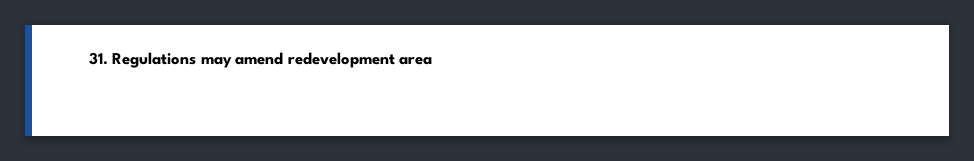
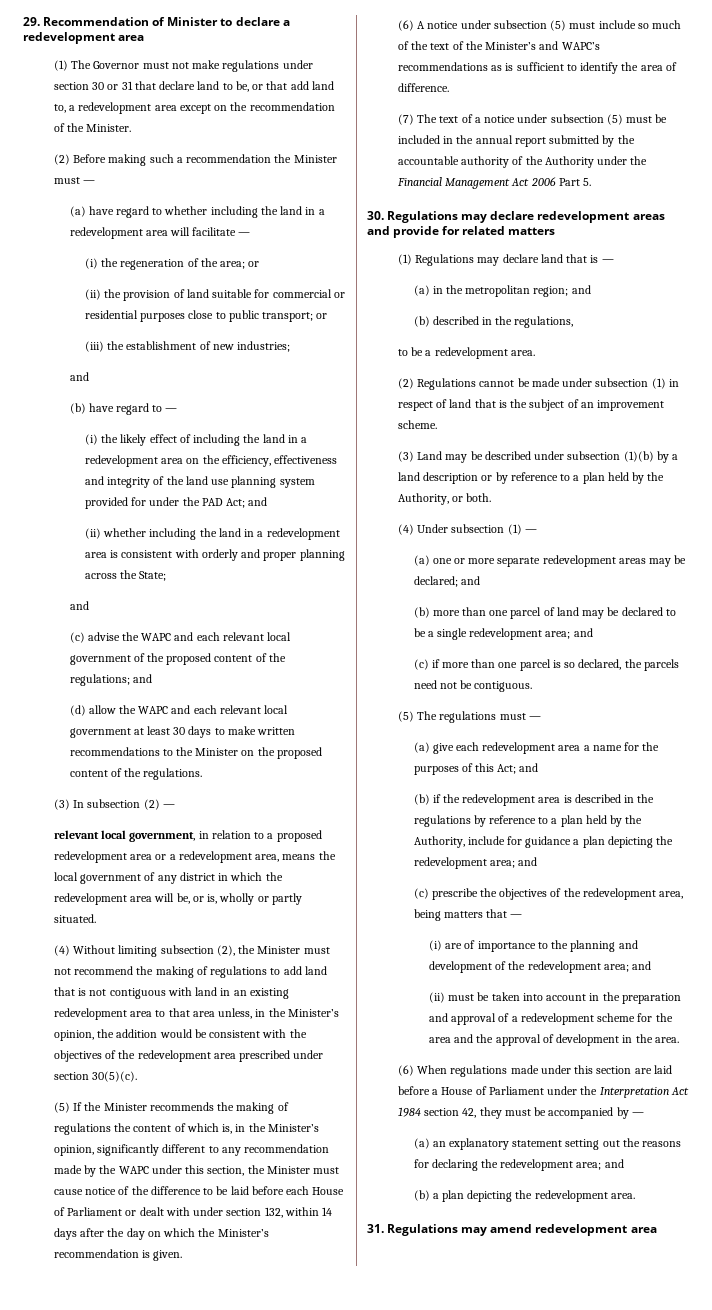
(89, 58) none -> [23,17,290,26] [23,32,145,44] [53,60,313,72] [53,81,334,92] [53,102,335,114] [53,123,132,132] [53,154,337,166] [53,177,96,184] [69,206,325,218] [69,227,251,239] [84,258,260,270] [84,289,345,301] [84,310,328,322] [84,341,291,352] [69,372,89,381] [69,403,178,415] [84,434,308,446] [84,455,338,467] [84,476,315,488] [84,497,268,509] [84,528,340,540] [84,549,345,561] [84,570,167,581] [69,601,89,610] [69,632,292,643] [69,653,286,665] [69,674,152,686] [69,705,289,716] [69,726,296,738] [69,747,322,759] [69,768,203,780] [53,799,175,810] [53,830,322,842] [53,851,336,863] [53,872,283,884] [53,893,302,905] [53,914,96,923] [53,945,330,957] [53,966,327,978] [53,987,289,999] [53,1008,339,1020] [53,1029,307,1041] [53,1050,324,1062] [53,1071,138,1082] [53,1102,289,1114] [53,1123,319,1135] [53,1144,330,1156] [53,1165,340,1177] [53,1186,345,1195] [53,1207,333,1218] [53,1228,269,1240] [53,1249,183,1261] [397,20,682,31] [397,41,600,50] [397,62,677,74] [397,83,449,92] [397,114,668,125] [397,135,635,147] [397,156,648,168] [396,177,592,189] [367,211,665,223] [367,226,556,238] [397,254,614,266] [413,285,591,297] [413,316,574,328] [397,347,535,359] [397,378,679,390] [397,399,665,411] [397,420,437,429] [397,451,679,463] [397,472,665,484] [397,493,492,505] [397,524,537,535] [413,555,687,567] [413,576,480,587] [413,607,676,619] [413,628,593,640] [413,659,679,671] [413,680,533,692] [397,711,541,723] [413,742,660,754] [413,763,539,775] [413,794,655,806] [413,815,643,827] [413,836,674,848] [413,857,537,869] [413,888,684,900] [413,909,523,921] [428,940,638,952] [428,961,652,973] [428,992,681,1004] [428,1013,673,1025] [428,1034,679,1046] [397,1065,672,1077] [397,1086,689,1098] [397,1107,644,1119] [413,1138,682,1150] [413,1159,624,1171] [413,1190,635,1202] 29. Recommendation of Minister to declare a redevelopment area // (1) The Governor must not make regulations under section 30 or 31 that declare land to be, or that add land to, a redevelopment area except on the recommendation of the Minister. // (2) Before making such a recommendation the Minister must — // (a) have regard to whether including the land in a redevelopment area will facilitate — // (i) the regeneration of the area; or // (ii) the provision of land suitable for commercial or residential purposes close to public transport; or // (iii) the establishment of new industries; // and // (b) have regard to — // (i) the likely effect of including the land in a redevelopment area on the efficiency, effectiveness and integrity of the land use planning system provided for under the PAD Act; and // (ii) whether including the land in a redevelopment area is consistent with orderly and proper planning across the State; // and // (c) advise the WAPC and each relevant local government of the proposed content of the regulations; and // (d) allow the WAPC and each relevant local government at least 30 days to make written recommendations to the Minister on the proposed content of the regulations. // (3) In subsection (2) — // relevant local government, in relation to a proposed redevelopment area or a redevelopment area, means the local government of any district in which the redevelopment area will be, or is, wholly or partly situated. // (4) Without limiting subsection (2), the Minister must not recommend the making of regulations to add land that is not contiguous with land in an existing redevelopment area to that area unless, in the Minister’s opinion, the addition would be consistent with the objectives of the redevelopment area prescribed under section 30(5)(c). // (5) If the Minister recommends the making of regulations the content of which is, in the Minister’s opinion, significantly different to any recommendation made by the WAPC under this section, the Minister must cause notice of the difference to be laid before each House of Parliament or dealt with under section 132, within 14 days after the day on which the Minister’s recommendation is given. // (6) A notice under subsection (5) must include so much of the text of the Minister’s and WAPC’s recommendations as is sufficient to identify the area of difference. // (7) The text of a notice under subsection (5) must be included in the annual report submitted by the accountable authority of the Authority under the Financial Management Act 2006 Part 5. // 30. Regulations may declare redevelopment areas and provide for related matters // (1) Regulations may declare land that is — // (a) in the metropolitan region; and // (b) described in the regulations, // to be a redevelopment area. // (2) Regulations cannot be made under subsection (1) in respect of land that is the subject of an improvement scheme. // (3) Land may be described under subsection (1)(b) by a land description or by reference to a plan held by the Authority, or both. // (4) Under subsection (1) — // (a) one or more separate redevelopment areas may be declared; and // (b) more than one parcel of land may be declared to be a single redevelopment area; and // (c) if more than one parcel is so declared, the parcels need not be contiguous. // (5) The regulations must — // (a) give each redevelopment area a name for the purposes of this Act; and // (b) if the redevelopment area is described in the regulations by reference to a plan held by the Authority, include for guidance a plan depicting the redevelopment area; and // (c) prescribe the objectives of the redevelopment area, being matters that — // (i) are of importance to the planning and development of the redevelopment area; and // (ii) must be taken into account in the preparation and approval of a redevelopment scheme for the area and the approval of development in the area. // (6) When regulations made under this section are laid before a House of Parliament under the Interpretation Act 1984 section 42, they must be accompanied by — // (a) an explanatory statement setting out the reasons for declaring the redevelopment area; and // (b) a plan depicting the redevelopment area. //

